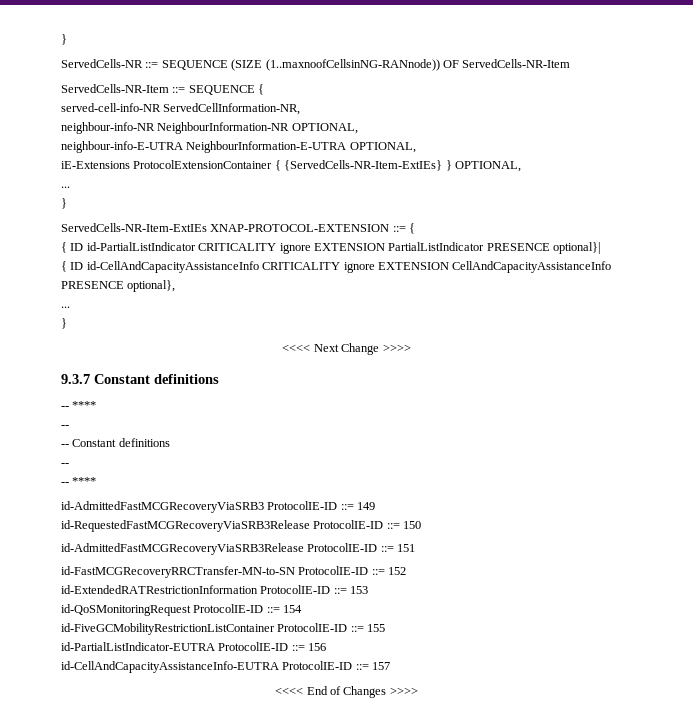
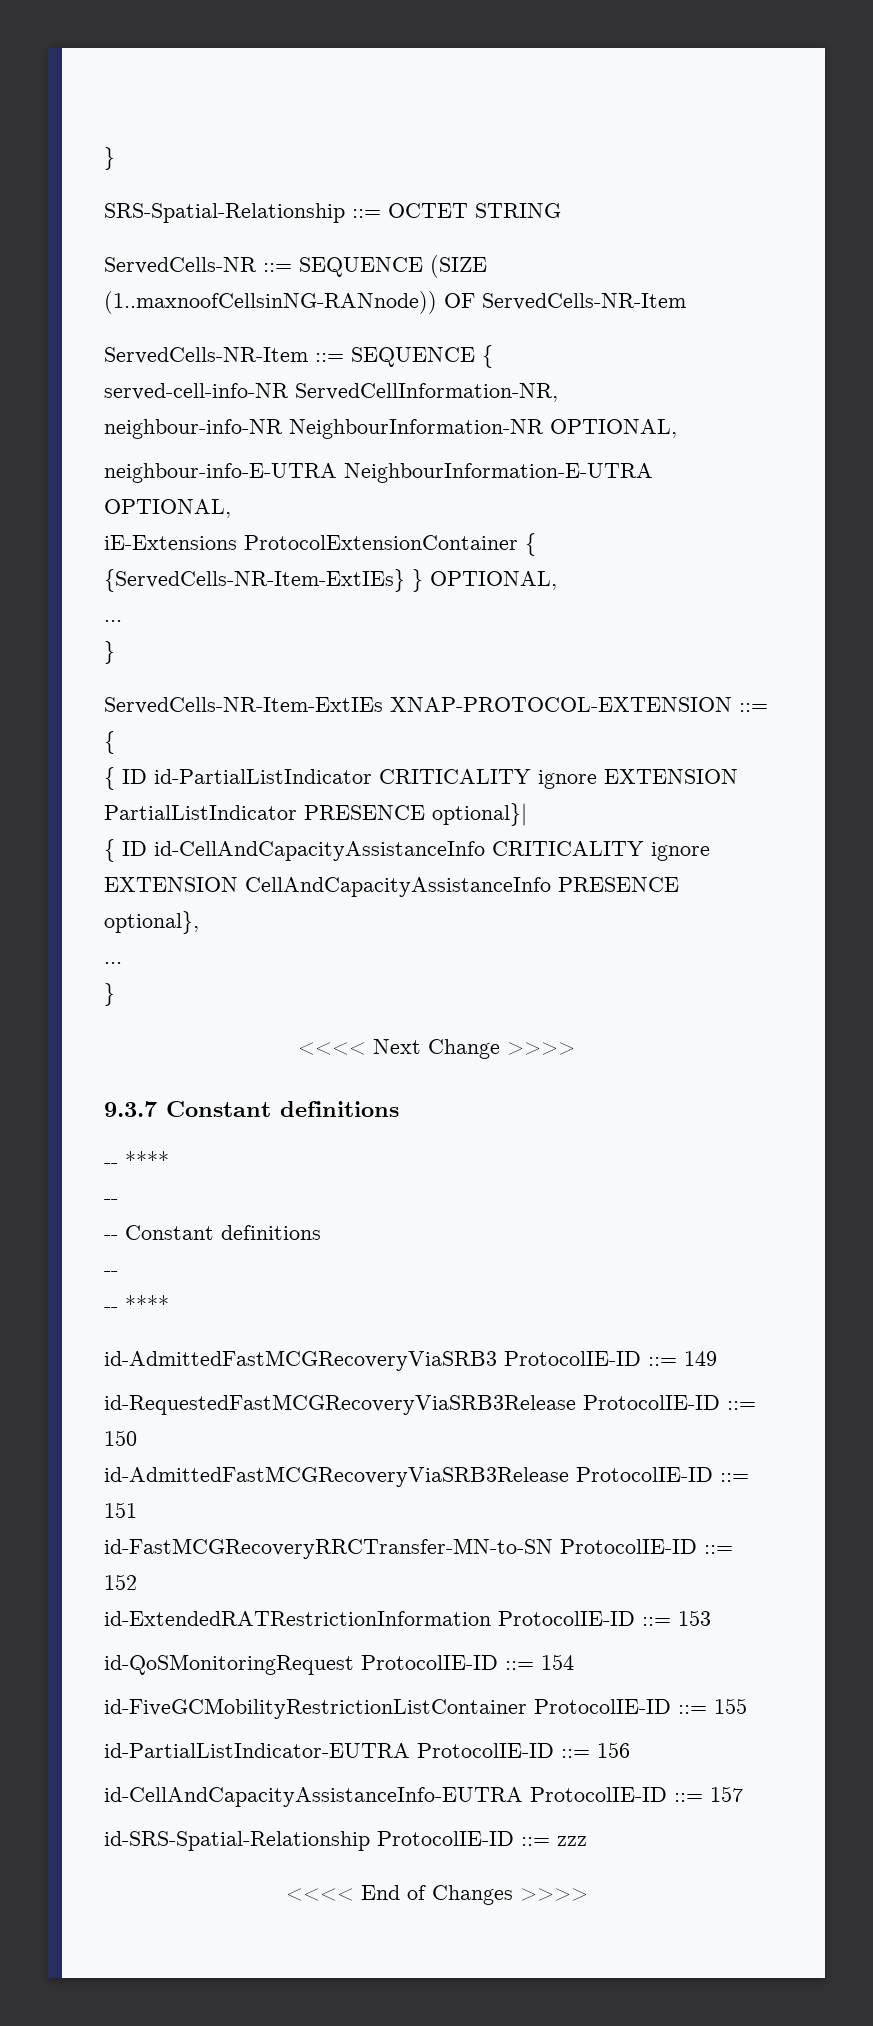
[61,34,67,45] } -> [104,147,115,170] [104,203,561,223] } // SRS-Spatial-Relationship ::= OCTET STRING
(391, 666) none -> [104,1831,587,1851] // id-SRS-Spatial-Relationship ProtocolIE-ID ::= zzz

